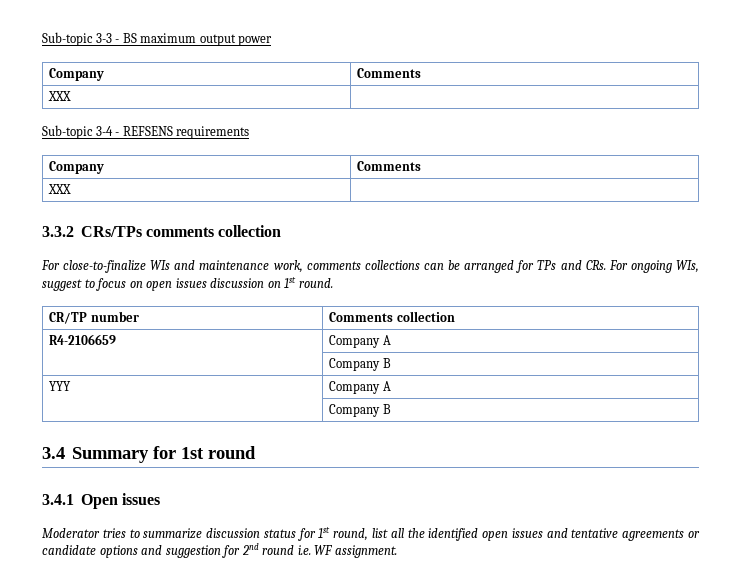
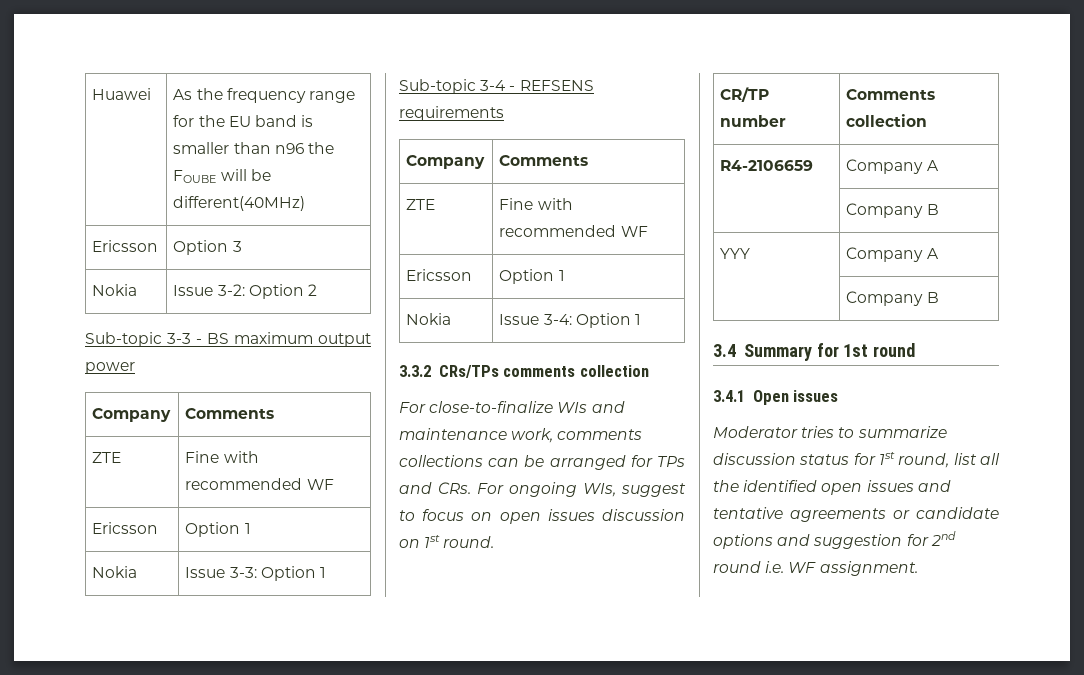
(42, 39) none -> [92,88,152,100] [173,88,355,103] [173,115,314,127] [173,142,334,154] [173,169,271,183] [173,196,306,211] [92,240,159,252] [173,240,242,255] [92,284,138,296] [173,284,317,299] Huawei | As the frequency range for the EU band is smaller than n96 the FOUBE will be different(40MHz) // Ericsson | Option 3 // Nokia | Issue 3-2: Option 2 //
[47,91,71,101] XXX | -> [92,452,122,463] [185,451,259,463] [185,478,334,490] [92,522,159,534] [185,522,251,537] [92,566,138,578] [185,566,326,581] ZTE | Fine with recommended WF // Ericsson | Option 1 // Nokia | Issue 3-3: Option 1
[47,184,71,194] XXX | -> [406,199,436,210] [499,198,573,210] [499,225,648,237] [406,269,473,281] [499,269,565,284] [406,313,452,325] [499,313,641,328] ZTE | Fine with recommended WF // Ericsson | Option 1 // Nokia | Issue 3-4: Option 1

